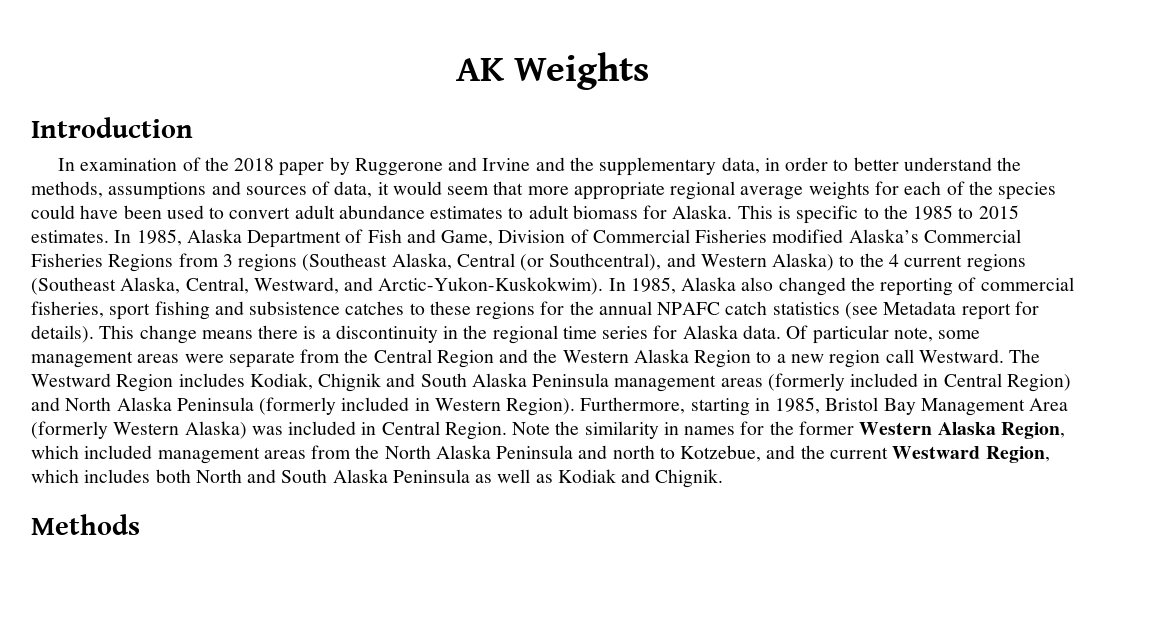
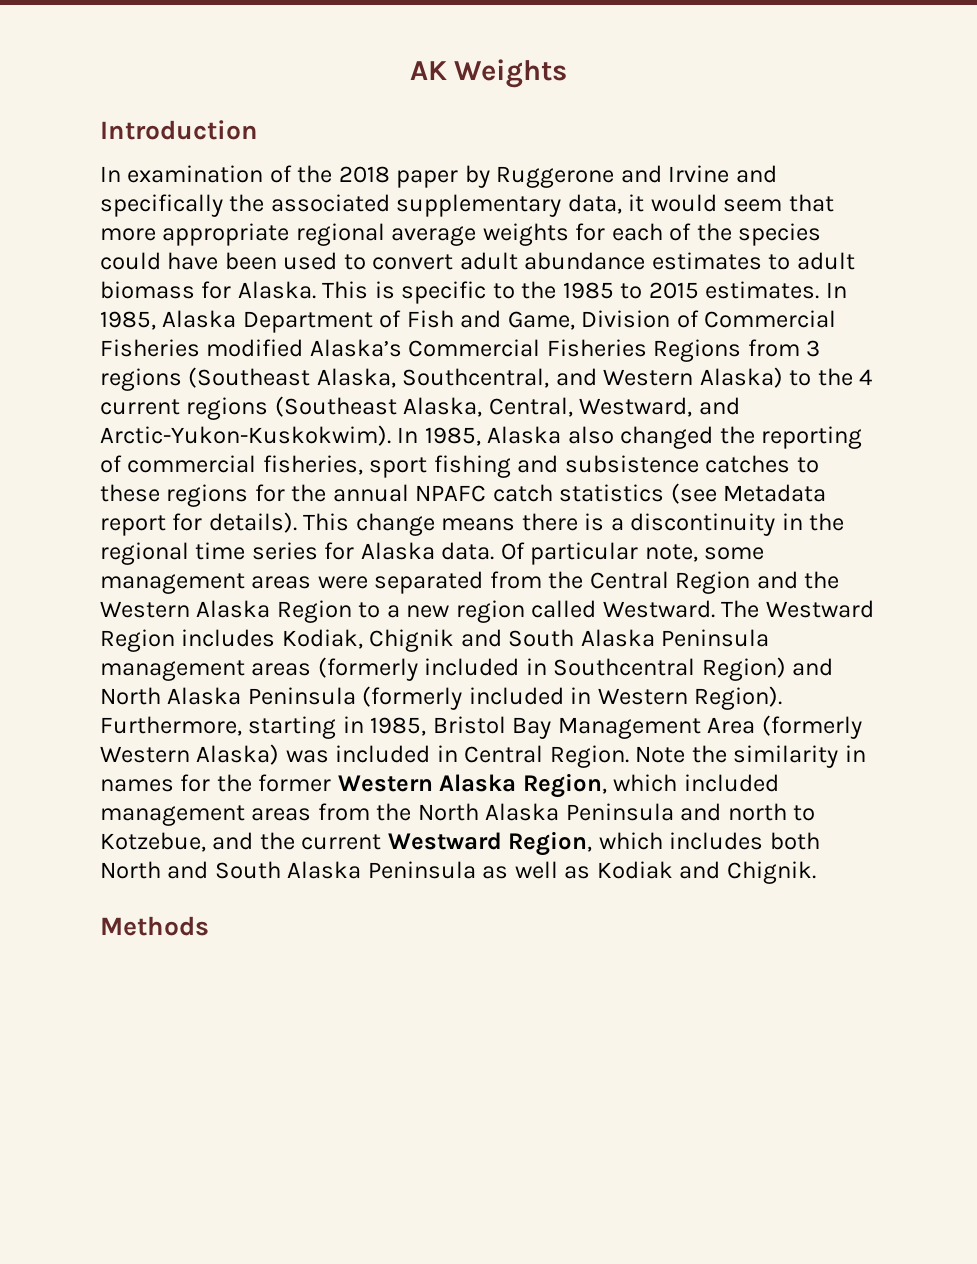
[569,157,1022,176] [31,181,331,200] the supplementary data, in order to better understand the methods, assumptions and sources of -> [100,194,562,217] specifically the associated supplementary
[456,253,662,271] Central (or Southcentral), -> [402,368,550,388] Southcentral,
[228,351,295,368] separate -> [374,571,484,594] separated
[885,349,914,363] call -> [531,600,597,618] called
[943,373,1002,387] Central -> [553,658,696,676] Southcentral

